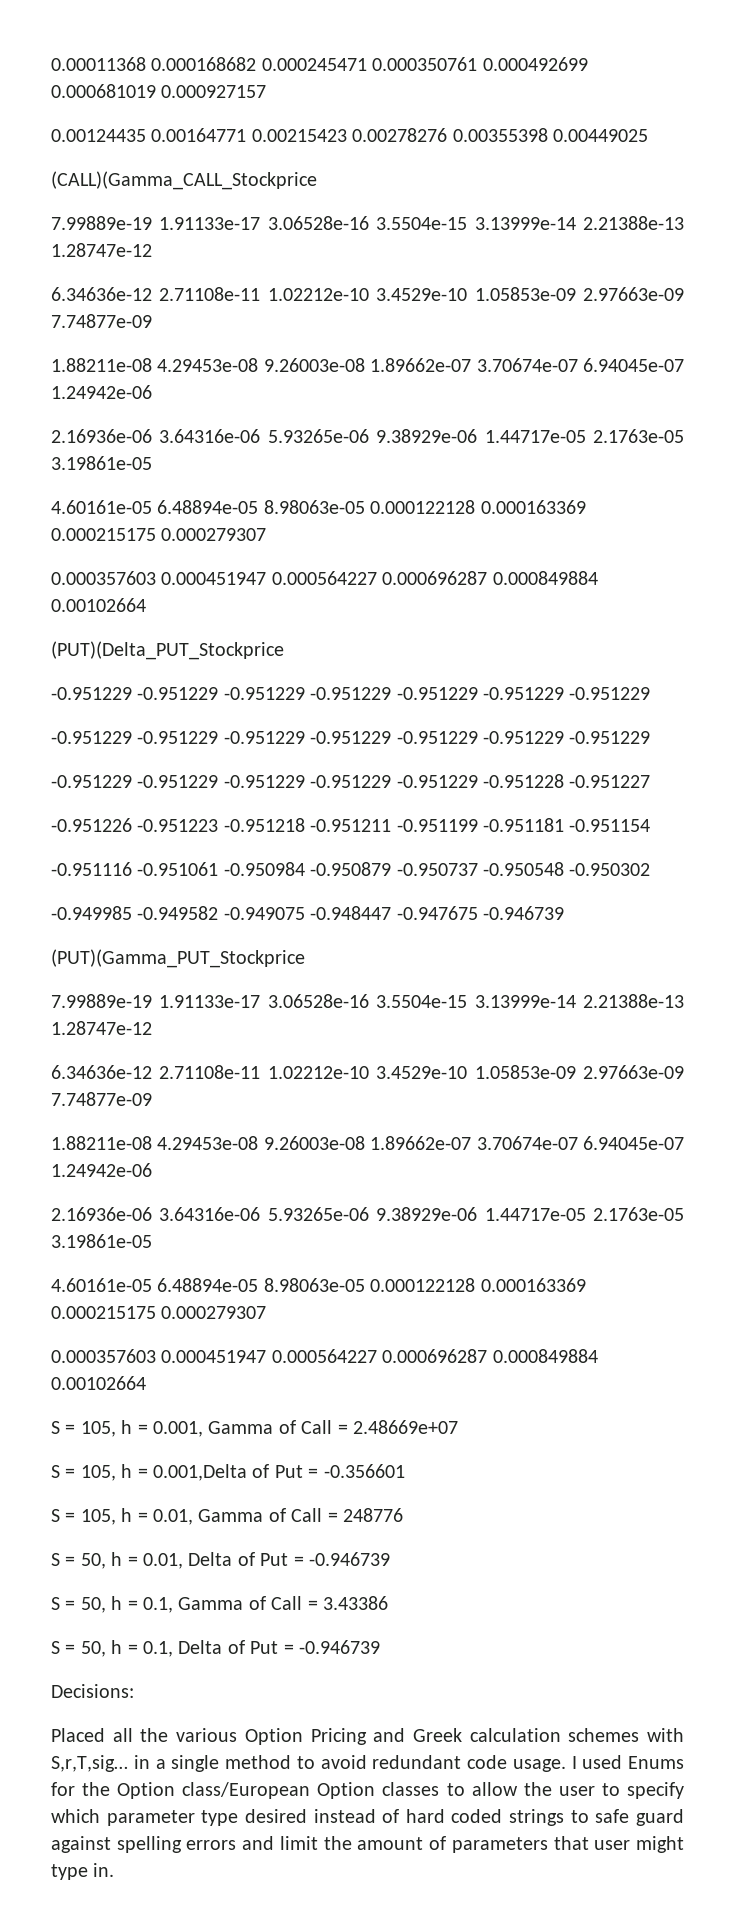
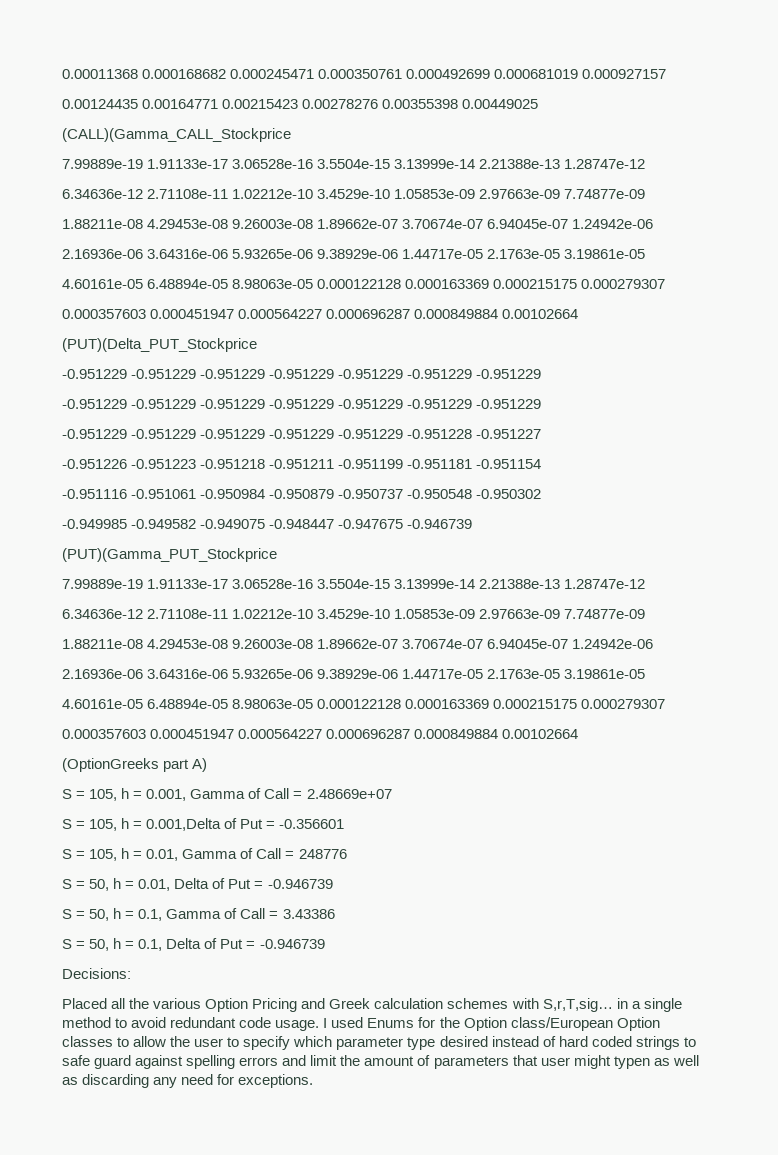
(146, 1383) none -> [62,758,208,772] // (OptionGreeks part A)
[51,1863,115,1880] type in. -> [613,1055,699,1069] [62,1074,314,1088] typen as well as discarding any need for exceptions.

